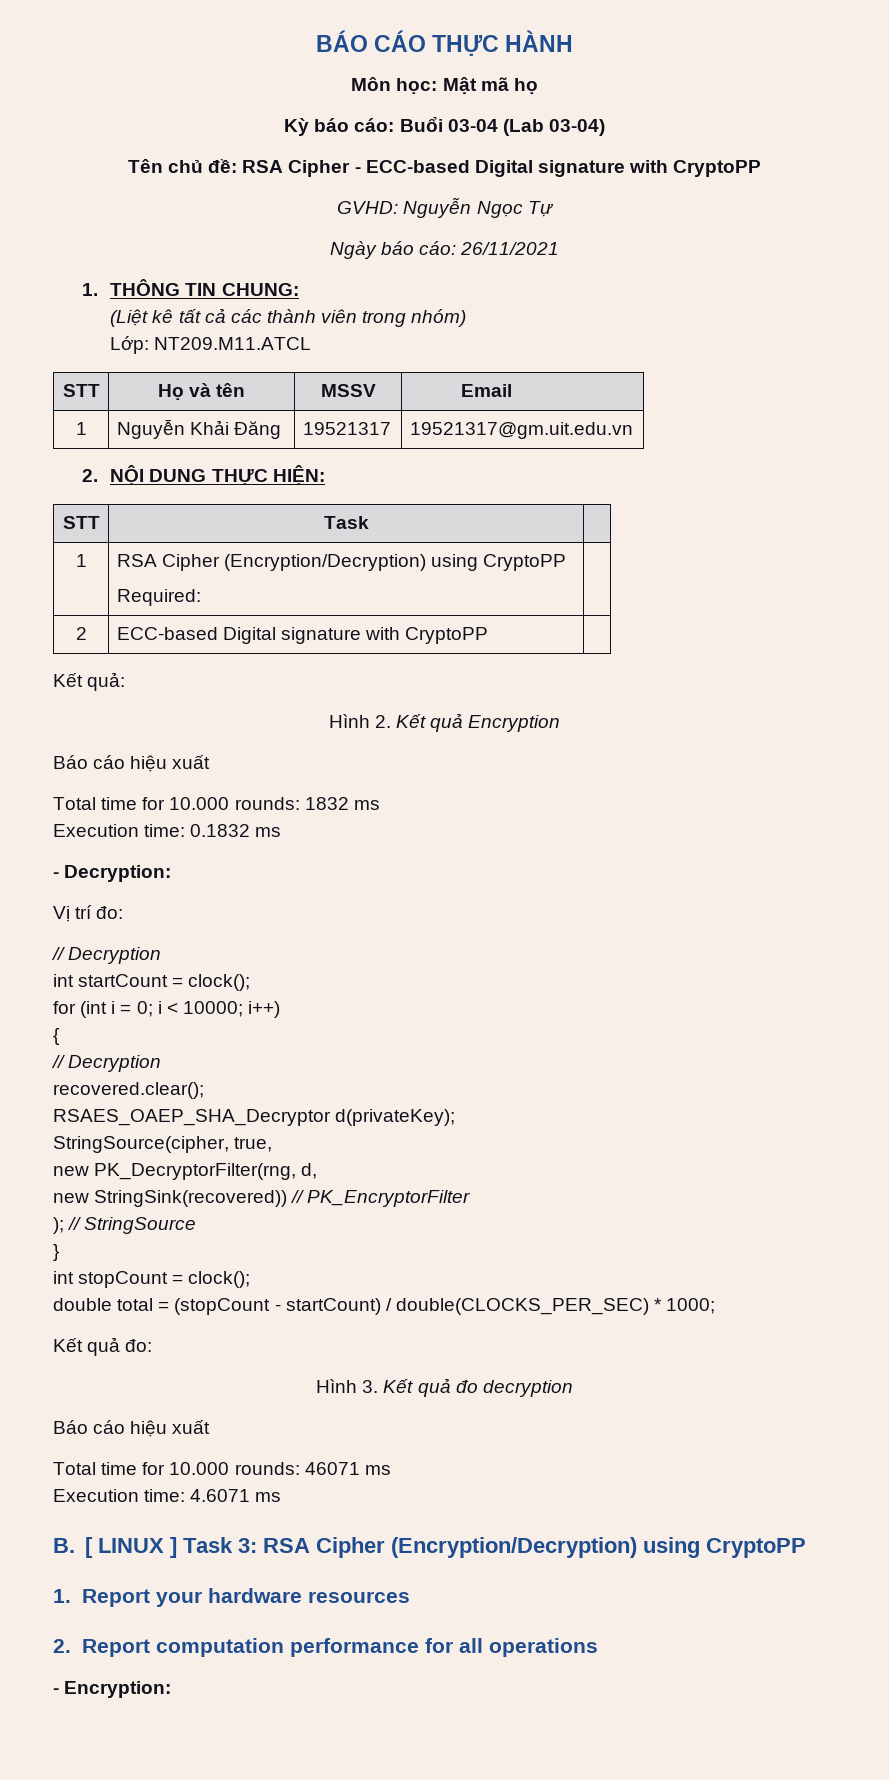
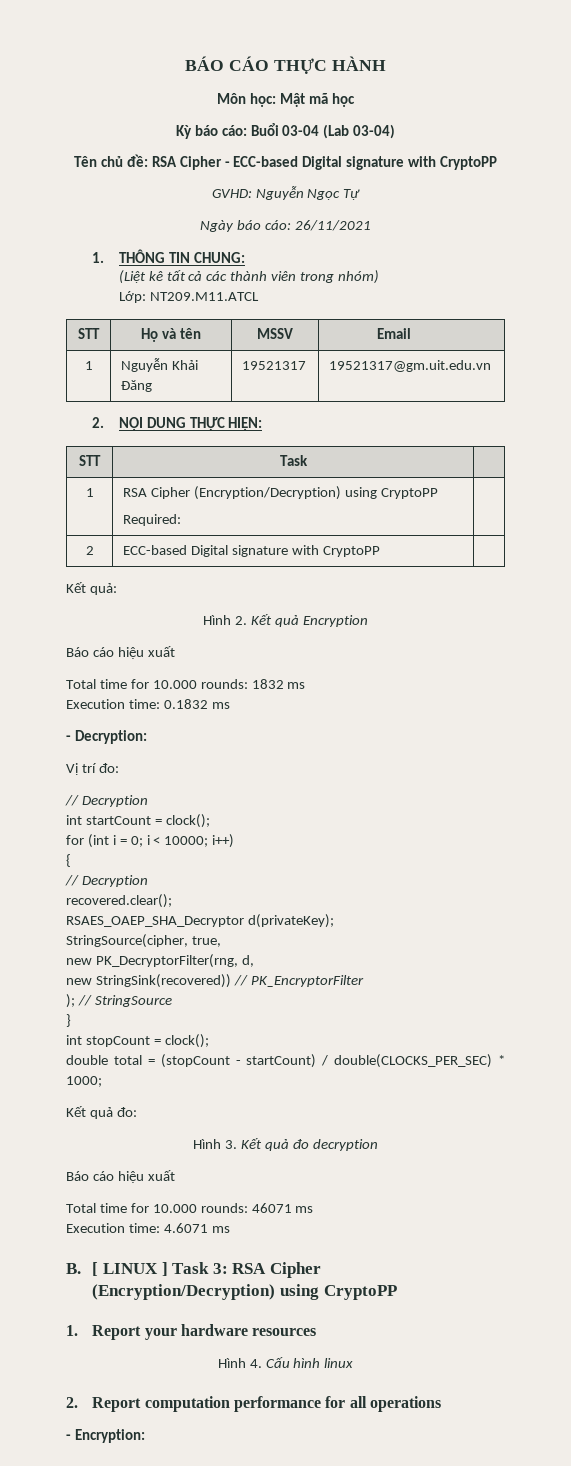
[513,78,538,94] họ -> [331,93,355,107] học
(410, 1597) none -> [217,1357,354,1368] // Hình 4. Cấu hình linux

